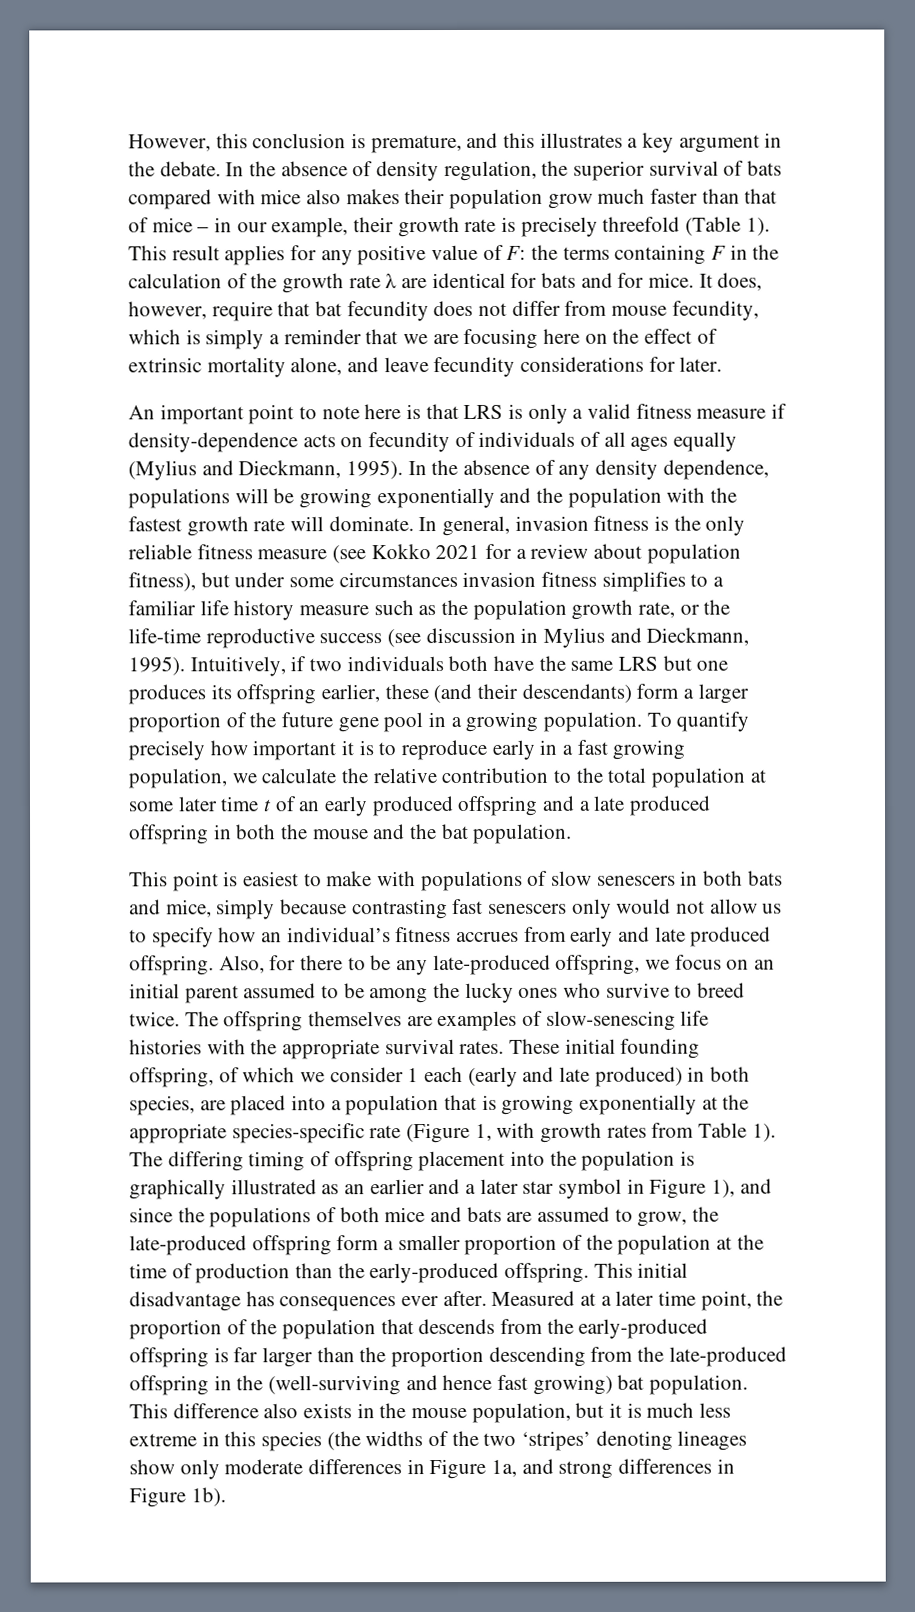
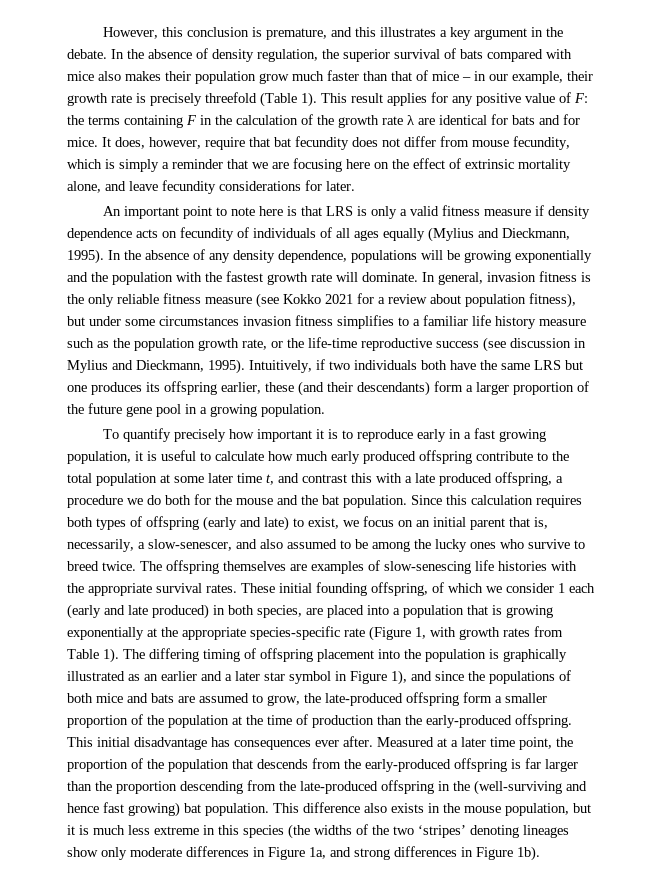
[128,432,298,453] density-dependence -> [548,206,591,219] [67,228,132,241] density dependence
(643, 721) none -> (325, 410) //
[231,767,549,784] we calculate the relative contribution -> [135,450,533,464] it is useful to calculate how much early produced offspring contribute
[263,795,712,817] [129,824,277,845] t of an early produced offspring and a late produced offspring in both -> [266,472,563,486] [67,494,211,508] t, and contrast this with a late produced offspring, a procedure we do both for
[129,870,783,892] [129,898,783,920] [129,926,772,948] [129,954,641,976] // This point is easiest to make with populations of slow senescers in both bats and mice, simply because contrasting fast senescers only would not allow us to specify how an individual’s fitness accrues from early and late produced offspring. Also, for there to be any late-produced offspring, -> [411,495,582,508] [67,516,339,531] Since this calculation requires both types of offspring (early and late) to exist,
(239, 994) none -> [509,517,548,529] [67,539,283,552] that is, necessarily, a slow-senescer, and also

